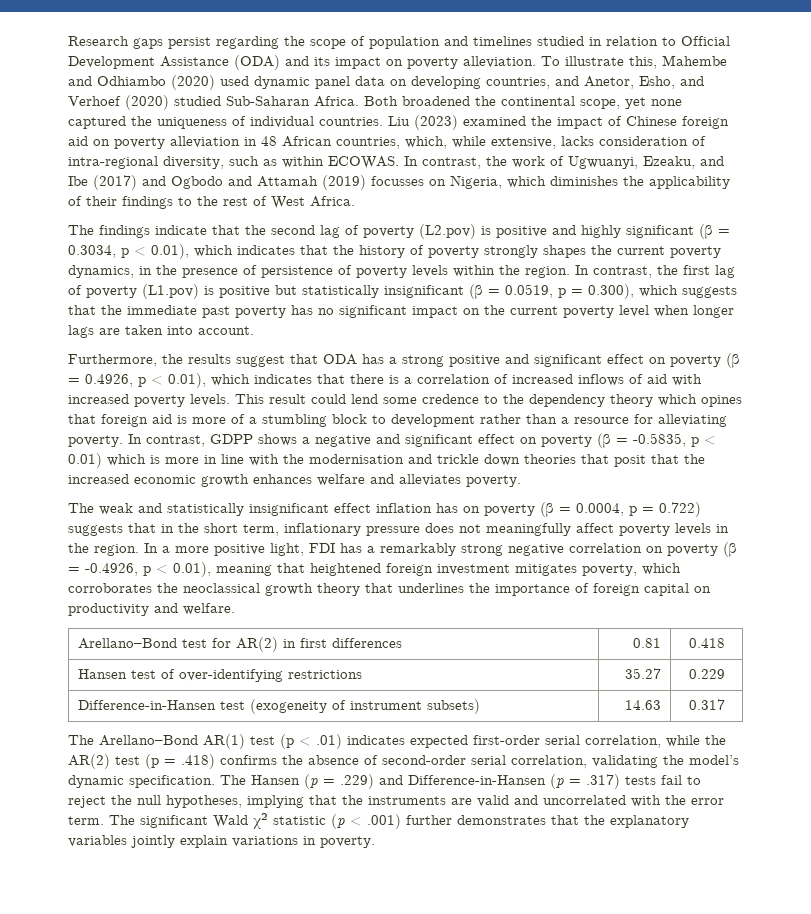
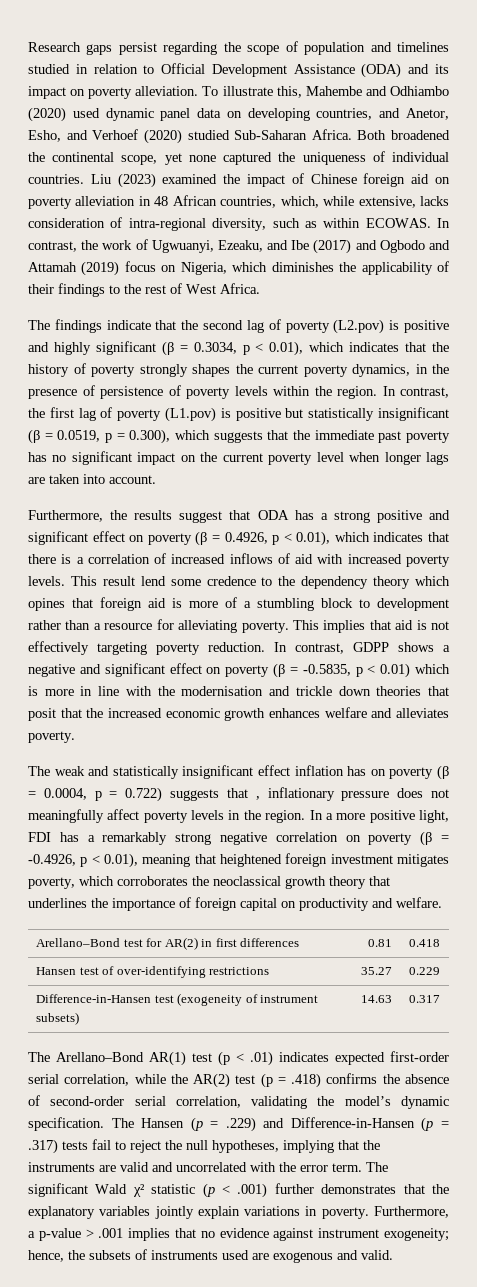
[371,176,424,186] focusses -> [124,261,156,272] focus
[311,394,346,404] could -> (135, 581) none
(123, 441) none -> [292,620,450,633] [28,641,265,655] This implies that aid is not effectively targeting poverty reduction.
[161,523,279,536] in the short term, -> [255,796,260,800] ,
(375, 842) none -> [373,1206,449,1218] [28,1228,450,1241] [28,1249,393,1263] Furthermore, a p-value ˃ .001 implies that no evidence against instrument exogeneity; hence, the subsets of instruments used are exogenous and valid.

